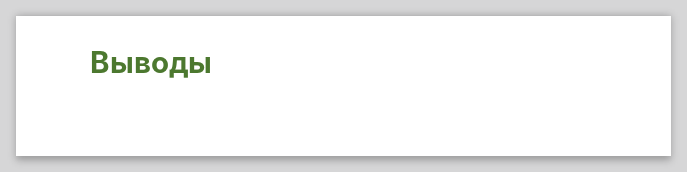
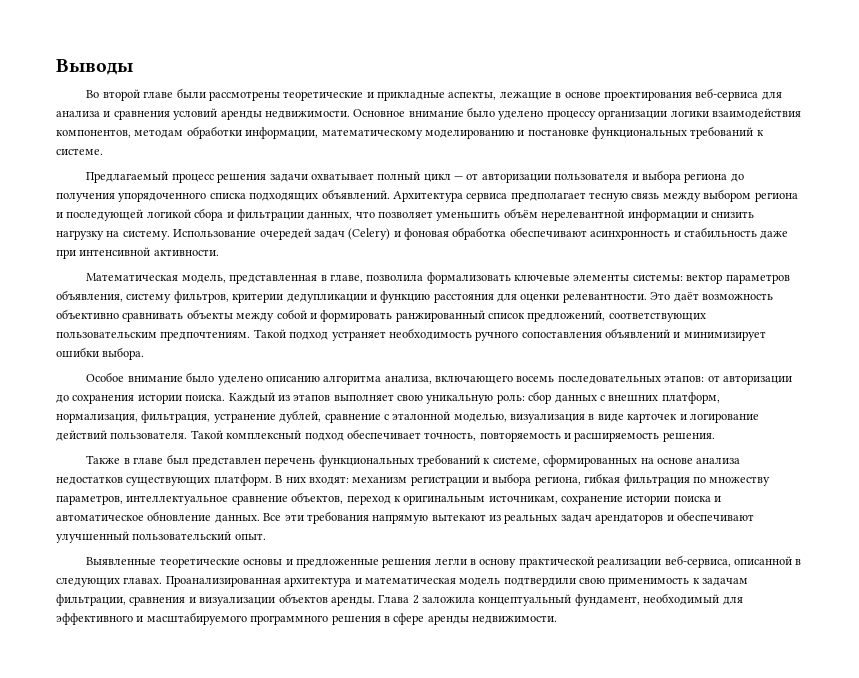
(212, 64) none -> [86,88,782,101] [56,107,801,120] [56,126,764,139] [56,148,103,155] [86,170,744,183] [56,189,798,202] [56,208,755,221] [56,227,789,240] [56,247,219,259] [86,272,790,284] [56,290,773,303] [56,309,706,322] [56,328,766,341] [56,347,145,360] [86,372,792,385] [56,391,720,404] [56,410,759,423] [56,429,715,442] [86,454,741,467] [56,473,771,486] [56,492,722,505] [56,511,754,524] [56,531,266,543] [86,555,802,568] [56,576,749,587] [56,593,743,606] [56,612,557,625] // Во второй главе были рассмотрены теоретические и прикладные аспекты, лежащие в основе проектирования веб-сервиса для анализа и сравнения условий аренды недвижимости. Основное внимание было уделено процессу организации логики взаимодействия компонентов, методам обработки информации, математическому моделированию и постановке функциональных требований к системе. // Предлагаемый процесс решения задачи охватывает полный цикл — от авторизации пользователя и выбора региона до получения упорядоченного списка подходящих объявлений. Архитектура сервиса предполагает тесную связь между выбором региона и последующей логикой сбора и фильтрации данных, что позволяет уменьшить объём нерелевантной информации и снизить нагрузку на систему. Использование очередей задач (Celery) и фоновая обработка обеспечивают асинхронность и стабильность даже при интенсивной активности. // Математическая модель, представленная в главе, позволила формализовать ключевые элементы системы: вектор параметров объявления, систему фильтров, критерии дедупликации и функцию расстояния для оценки релевантности. Это даёт возможность объективно сравнивать объекты между собой и формировать ранжированный список предложений, соответствующих пользовательским предпочтениям. Такой подход устраняет необходимость ручного сопоставления объявлений и минимизирует ошибки выбора. // Особое внимание было уделено описанию алгоритма анализа, включающего восемь последовательных этапов: от авторизации до сохранения истории поиска. Каждый из этапов выполняет свою уникальную роль: сбор данных с внешних платформ, нормализация, фильтрация, устранение дублей, сравнение с эталонной моделью, визуализация в виде карточек и логирование действий пользователя. Такой комплексный подход обеспечивает точность, повторяемость и расширяемость решения. // Также в главе был представлен перечень функциональных требований к системе, сформированных на основе анализа недостатков существующих платформ. В них входят: механизм регистрации и выбора региона, гибкая фильтрация по множеству параметров, интеллектуальное сравнение объектов, переход к оригинальным источникам, сохранение истории поиска и автоматическое обновление данных. Все эти требования напрямую вытекают из реальных задач арендаторов и обеспечивают улучшенный пользовательский опыт. // Выявленные теоретические основы и предложенные решения легли в основу практической реализации веб-сервиса, описанной в следующих главах. Проанализированная архитектура и математическая модель подтвердили свою применимость к задачам фильтрации, сравнения и визуализации объектов аренды. Глава 2 заложила концептуальный фундамент, необходимый для эффективного и масштабируемого программного решения в сфере аренды недвижимости.

